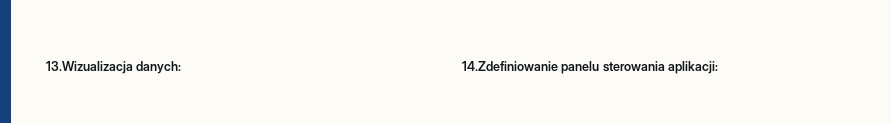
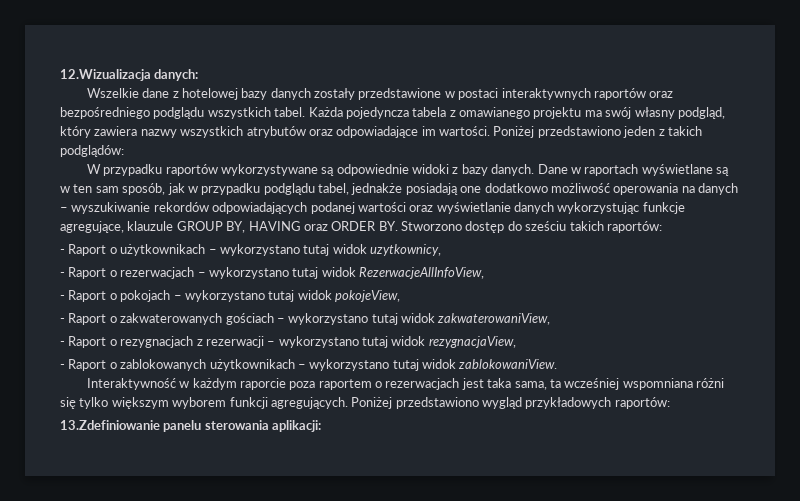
[46,61,133,74] 13.Wizualizacja -> [60,69,151,81] 12.Wizualizacja
[462,61,558,71] 14.Zdefiniowanie -> [86,88,674,100] [60,107,725,119] [60,126,702,138] [60,145,124,157] [86,164,730,176] [60,183,738,195] [60,202,685,214] [60,221,662,233] [60,244,441,256] [60,267,484,279] [60,290,400,302] [60,313,551,325] [60,336,516,348] [60,359,558,371] [86,378,725,390] [60,397,670,409] [60,420,160,430] Wszelkie dane z hotelowej bazy danych zostały przedstawione w postaci interaktywnych raportów oraz bezpośredniego podglądu wszystkich tabel. Każda pojedyncza tabela z omawianego projektu ma swój własny podgląd, który zawiera nazwy wszystkich atrybutów oraz odpowiadające im wartości. Poniżej przedstawiono jeden z takich podglądów: // W przypadku raportów wykorzystywane są odpowiednie widoki z bazy danych. Dane w raportach wyświetlane są w ten sam sposób, jak w przypadku podglądu tabel, jednakże posiadają one dodatkowo możliwość operowania na danych – wyszukiwanie rekordów odpowiadających podanej wartości oraz wyświetlanie danych wykorzystując funkcje agregujące, klauzule GROUP BY, HAVING oraz ORDER BY. Stworzono dostęp do sześciu takich raportów: // - Raport o użytkownikach – wykorzystano tutaj widok uzytkownicy, // - Raport o rezerwacjach – wykorzystano tutaj widok RezerwacjeAllInfoView, // - Raport o pokojach – wykorzystano tutaj widok pokojeView, // - Raport o zakwaterowanych gościach – wykorzystano tutaj widok zakwaterowaniView, // - Raport o rezygnacjach z rezerwacji – wykorzystano tutaj widok rezygnacjaView, // - Raport o zablokowanych użytkownikach – wykorzystano tutaj widok zablokowaniView. // Interaktywność w każdym raporcie poza raportem o rezerwacjach jest taka sama, ta wcześniej wspomniana różni się tylko większym wyborem funkcji agregujących. Poniżej przedstawiono wygląd przykładowych raportów: // 13.Zdefiniowanie

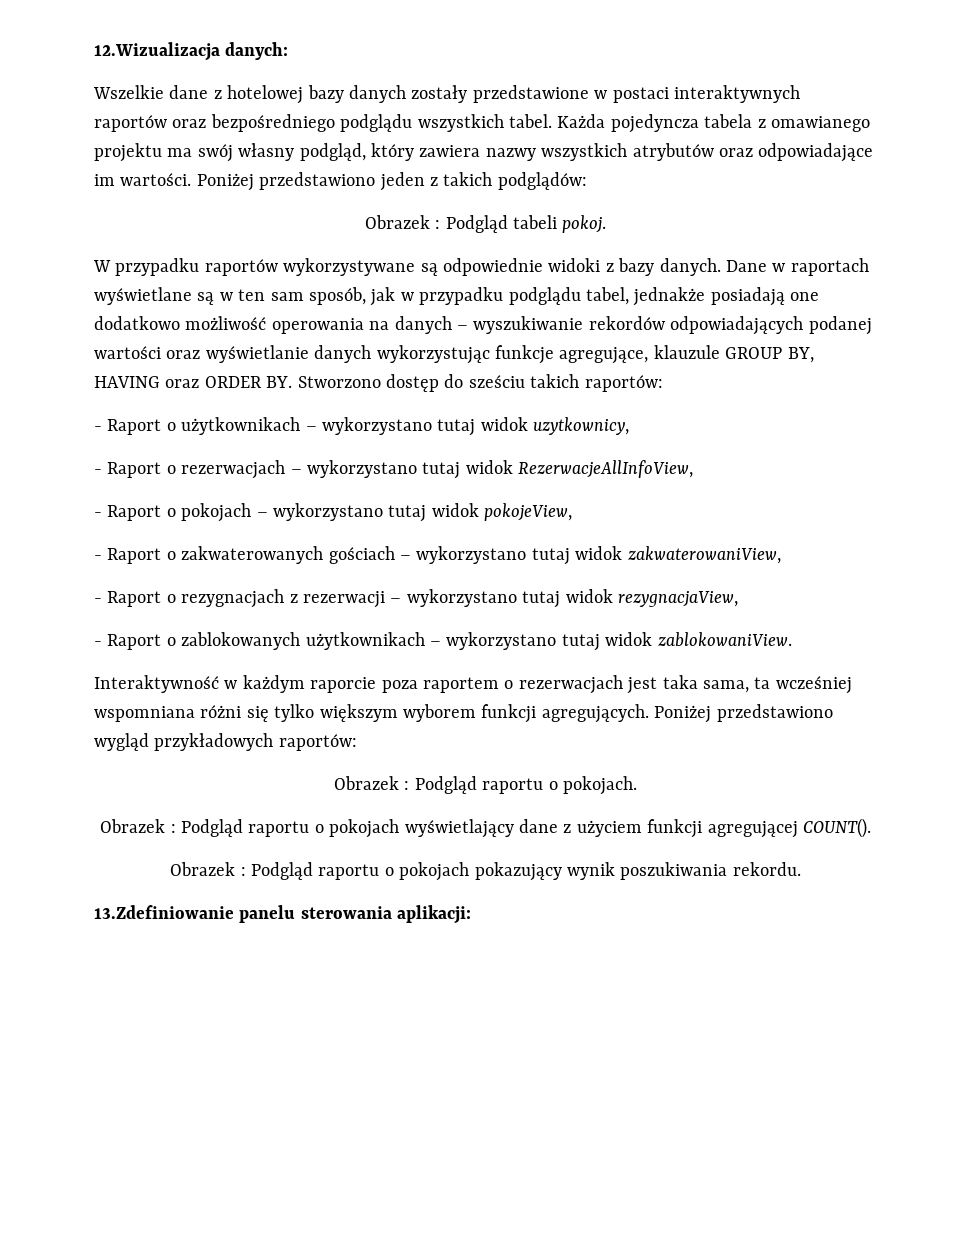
(124, 151) none -> [364,215,607,233] // Obrazek : Podgląd tabeli pokoj.
(670, 403) none -> [334,776,637,795] [100,818,871,838] [170,862,801,881] // Obrazek : Podgląd raportu o pokojach. // Obrazek : Podgląd raportu o pokojach wyświetlający dane z użyciem funkcji agregującej COUNT(). // Obrazek : Podgląd raportu o pokojach pokazujący wynik poszukiwania rekordu.

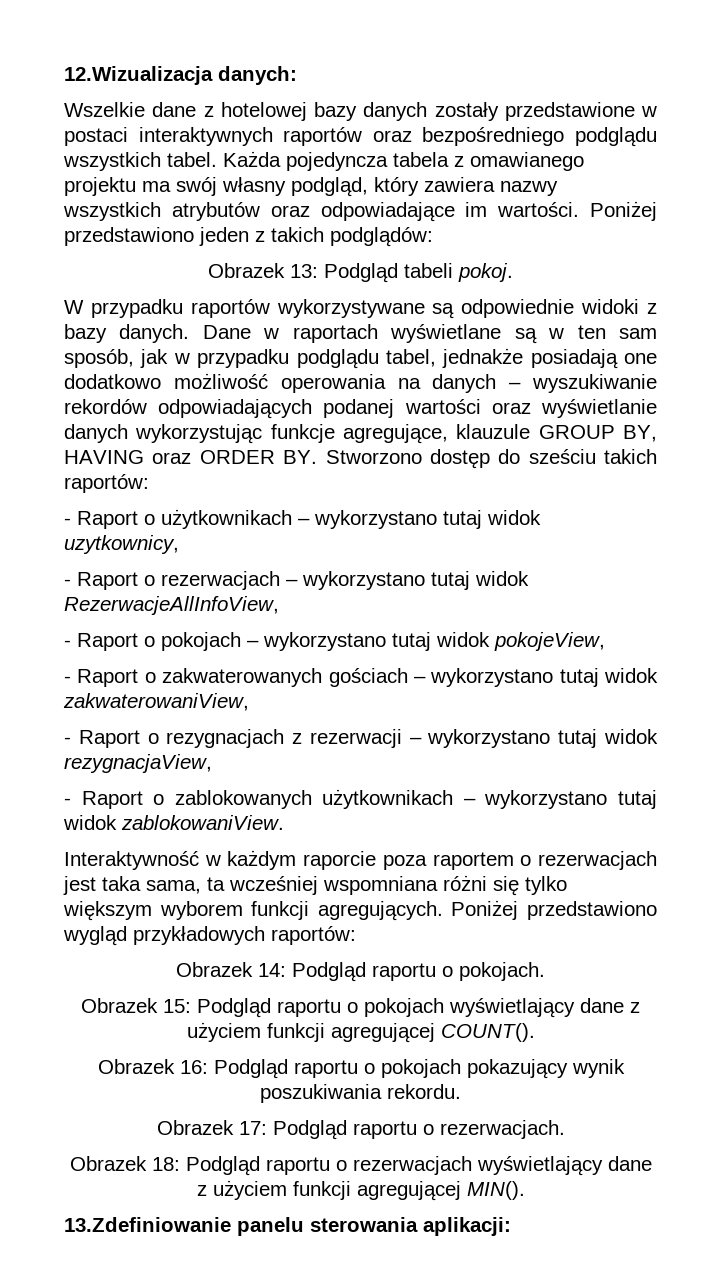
[435,220,441,229] : -> [290,264,318,278] 13:
[404,781,410,790] : -> [258,963,286,977] 14:
[170,824,176,833] : -> [163,999,191,1013] 15:
[240,867,246,876] : -> [179,1060,208,1074] 16:
(801, 869) none -> [156,1120,565,1140] [69,1156,652,1176] [196,1180,525,1201] // Obrazek 17: Podgląd raportu o rezerwacjach. // Obrazek 18: Podgląd raportu o rezerwacjach wyświetlający dane z użyciem funkcji agregującej MIN().

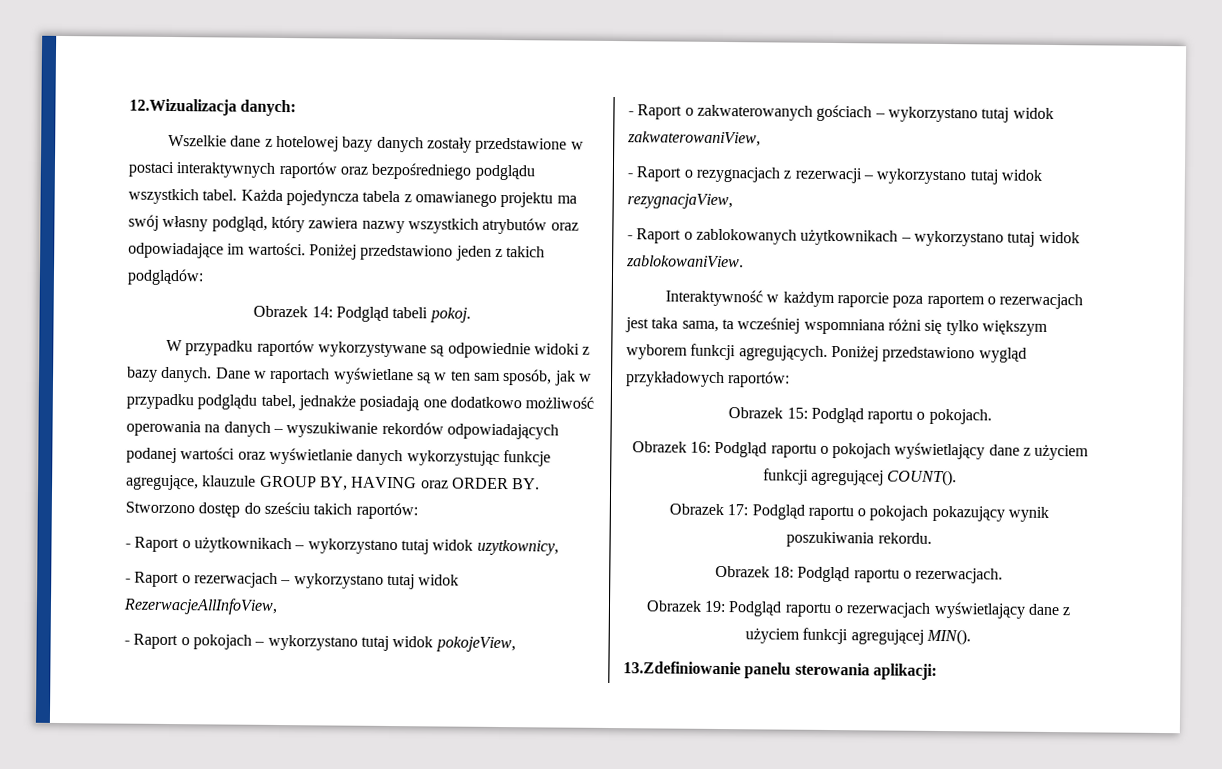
[290,264,318,278] 13: -> [311,306,333,318] 14:
[258,963,286,977] 14: -> [786,407,808,419] 15:
[163,999,191,1013] 15: -> [689,441,711,453] 16:
[179,1060,208,1074] 16: -> [727,504,749,516] 17:
[238,1121,267,1135] 17: -> [773,566,795,578] 18:
[151,1157,180,1171] 18: -> [704,600,727,613] 19:

